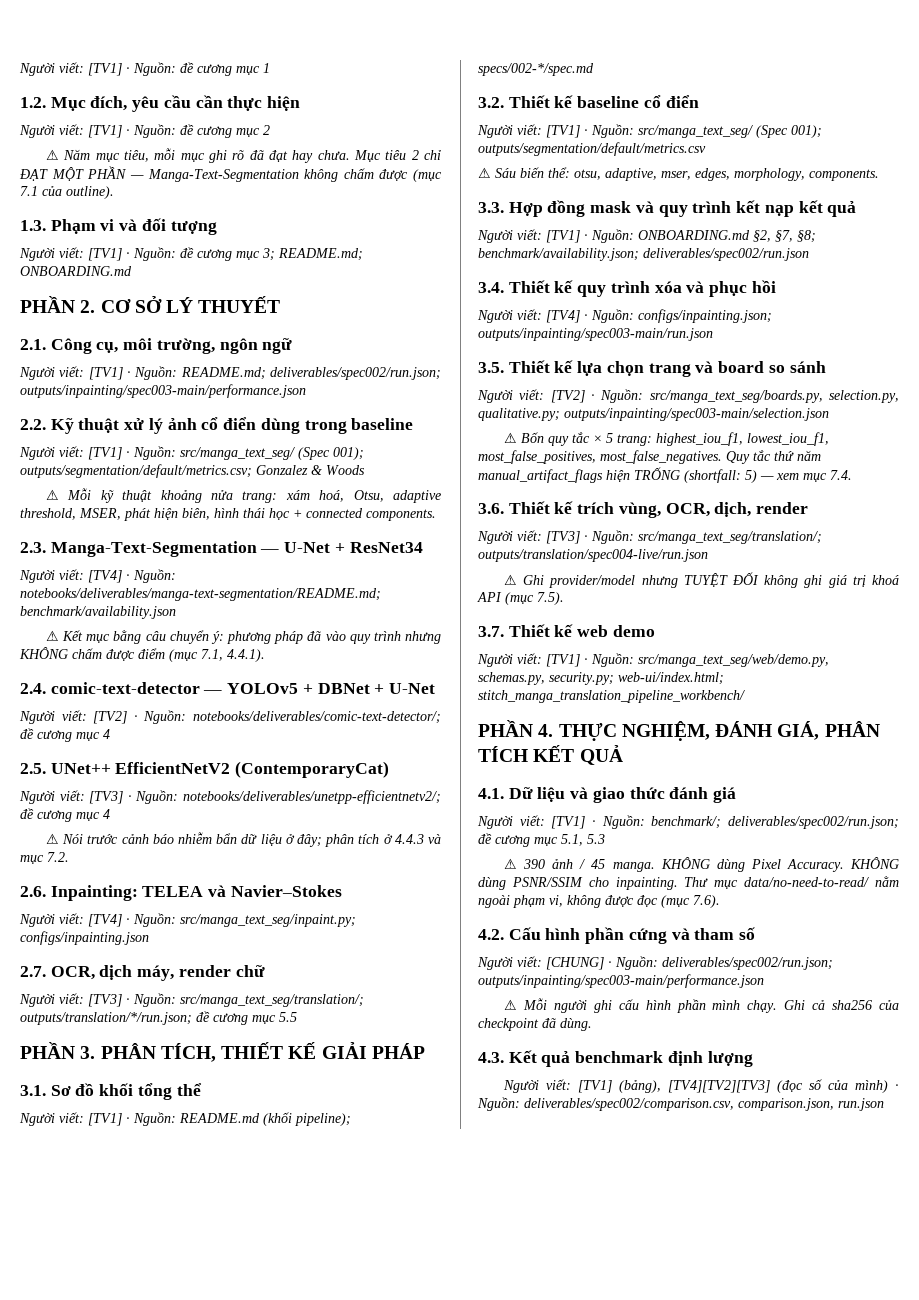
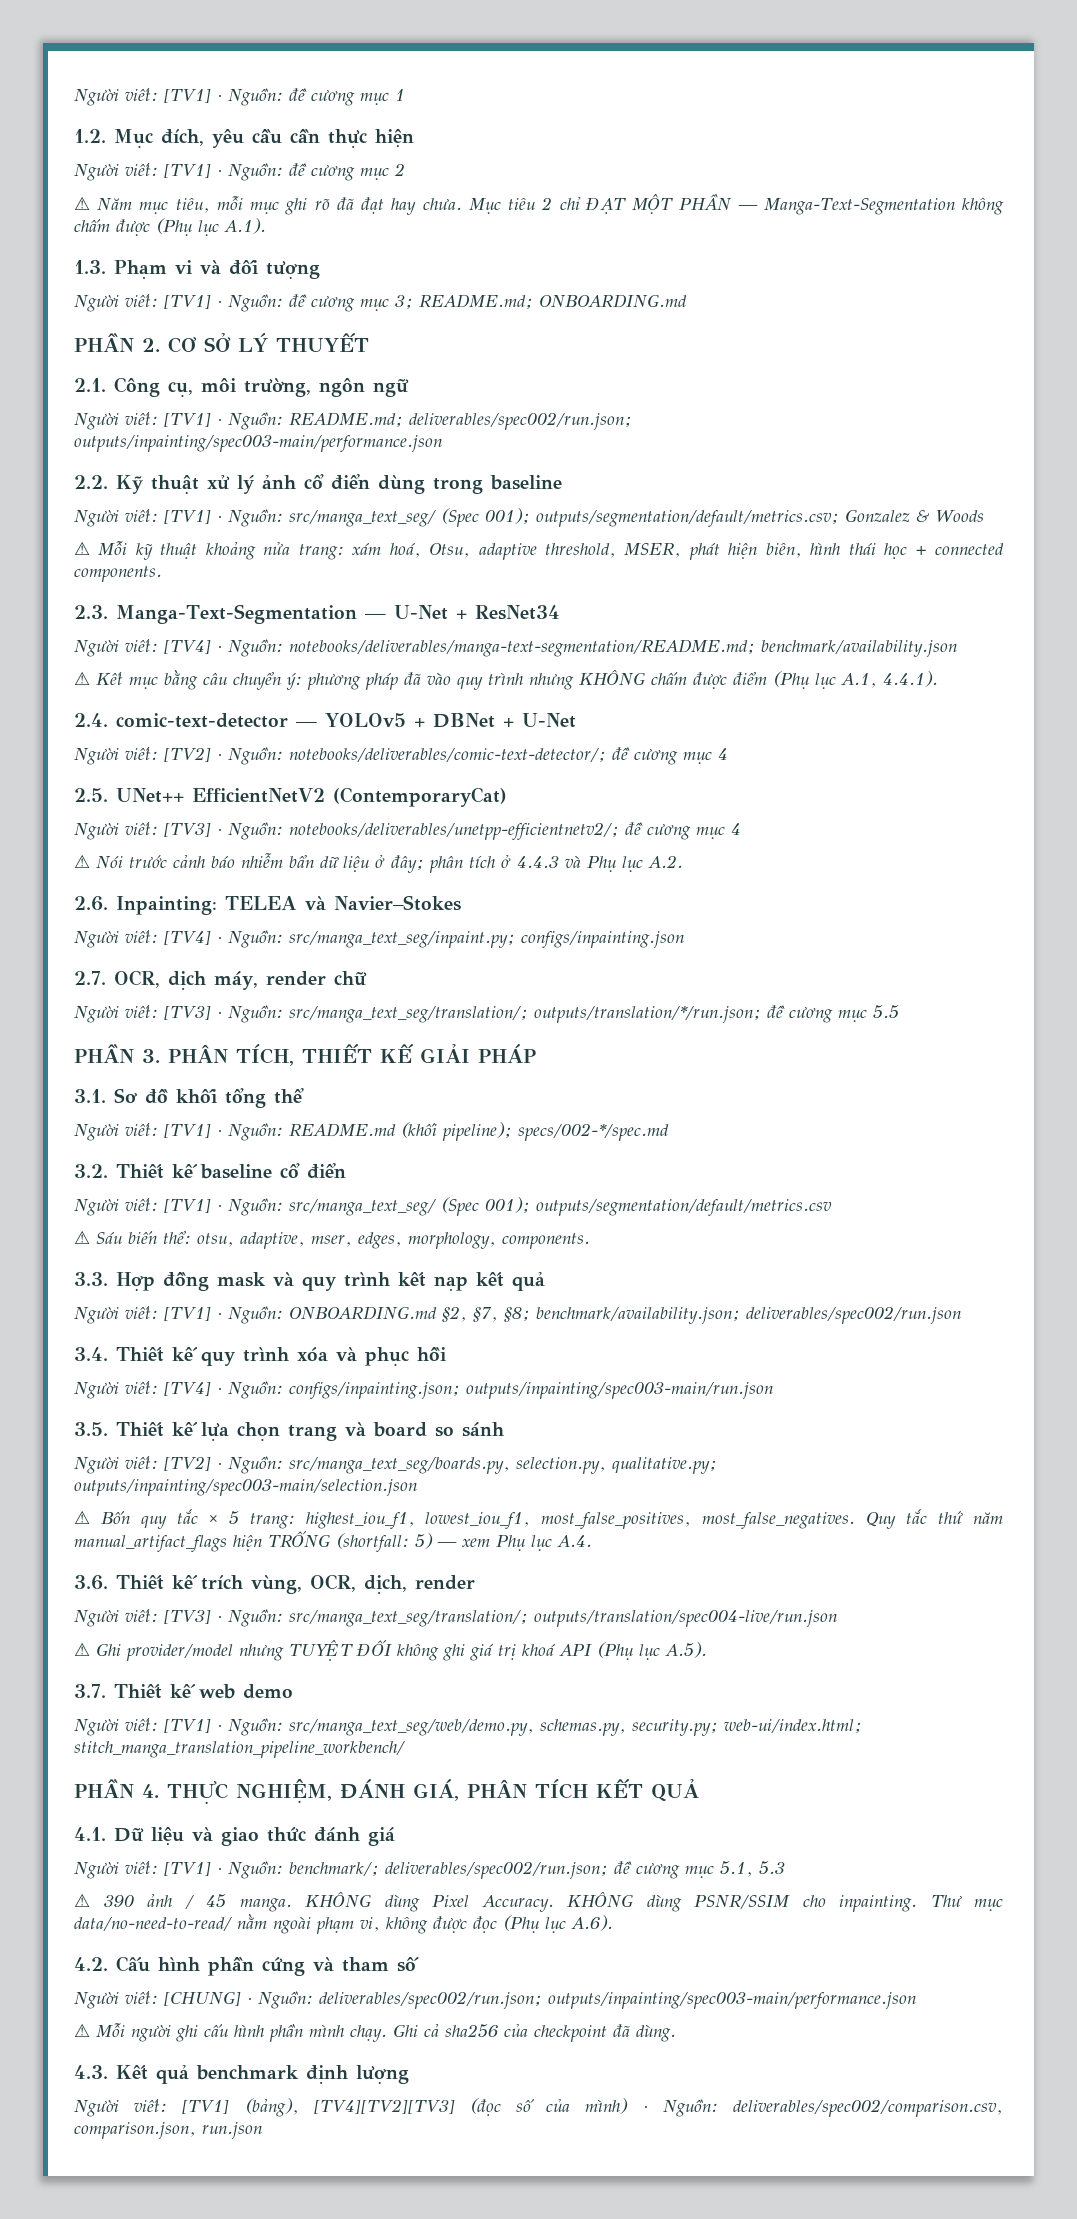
[413,169,442,182] [20,186,114,199] (mục 7.1 của outline). -> [156,218,266,236] (Phụ lục A.1).
[169,649,223,662] (mục 7.1, -> [773,671,877,689] (Phụ lục A.1,
[20,852,69,864] mục 7.2. -> [587,855,683,872] Phụ lục A.2.
[803,470,852,482] mục 7.4. -> [496,1535,592,1551] Phụ lục A.4.
[505,592,564,605] (mục 7.5). -> [597,1642,707,1660] (Phụ lục A.5).
[661,895,720,908] (mục 7.6). -> [503,1915,613,1933] (Phụ lục A.6).

